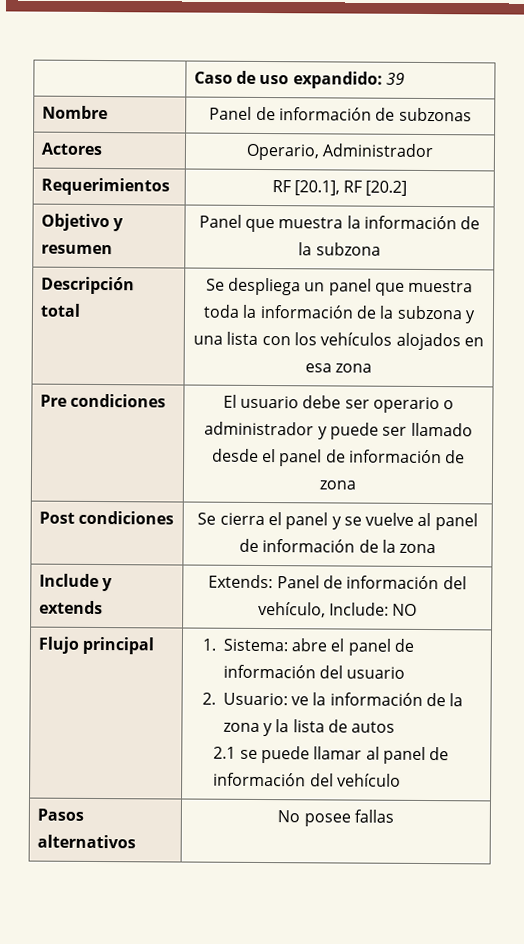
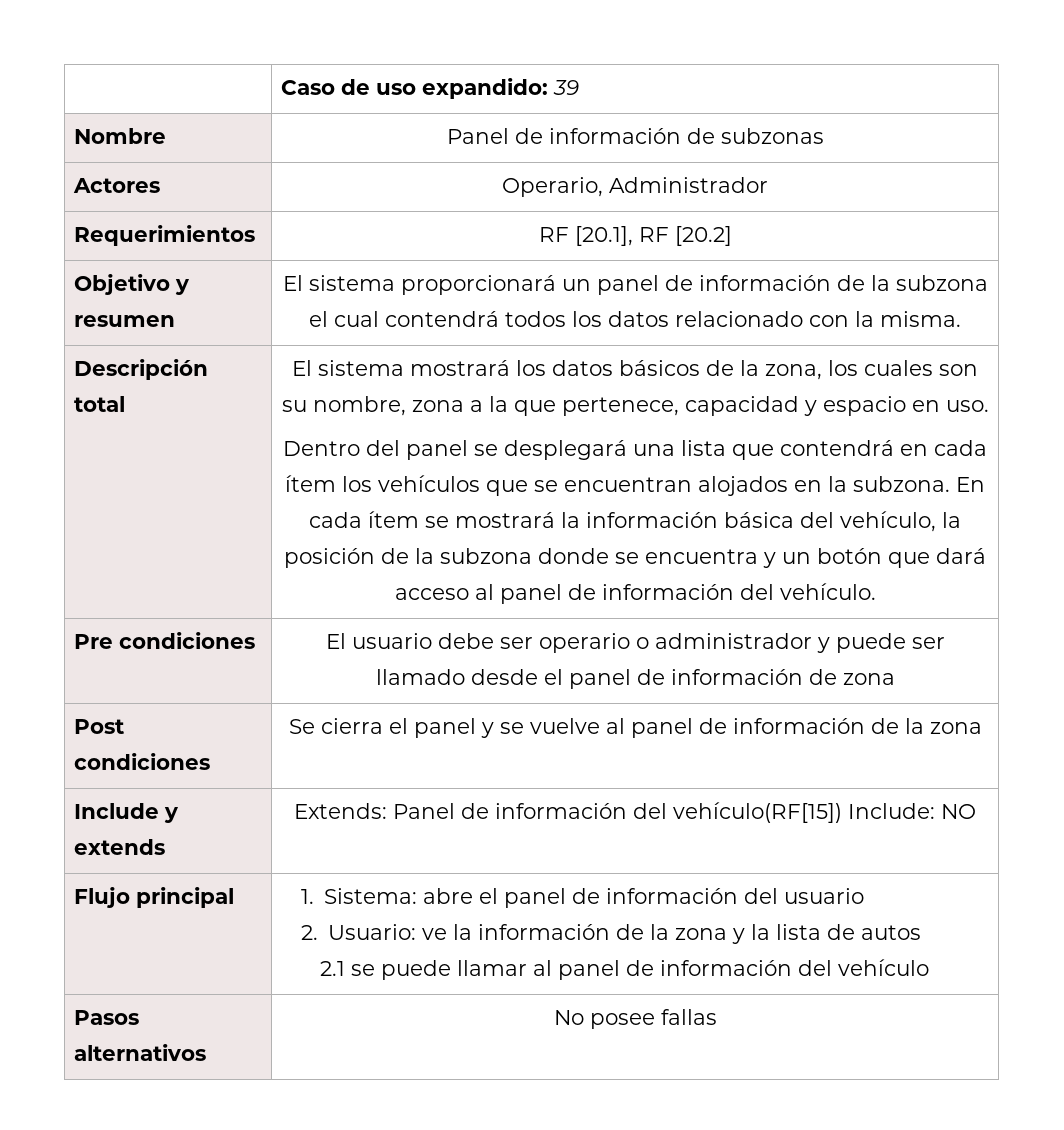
[198,214,481,233] [298,242,381,256] [40,276,135,295] [39,303,81,317] [205,277,474,296] [203,304,475,324] [193,331,484,351] [304,363,373,373] Panel que muestra la información de la subzona // Descripción total | Se despliega un panel que muestra toda la información de la subzona y una lista con los vehículos alojados en esa zona -> [282,275,988,295] [309,311,961,327] [74,359,209,380] [74,396,126,412] [292,360,978,380] [281,396,989,416] [283,440,987,460] [285,475,985,496] [309,511,961,532] [284,548,986,568] [394,583,876,604] El sistema proporcionará un panel de información de la subzona el cual contendrá todos los datos relacionado con la misma. // Descripción total | El sistema mostrará los datos básicos de la zona, los cuales son su nombre, zona a la que pertenece, capacidad y espacio en uso. // Dentro del panel se desplegará una lista que contendrá en cada ítem los vehículos que se encuentran alojados en la subzona. En cada ítem se mostrará la información básica del vehículo, la posición de la subzona donde se encuentra y un botón que dará acceso al panel de información del vehículo.
[257,601,326,618] vehículo, -> [673,802,842,823] vehículo(RF[15])

